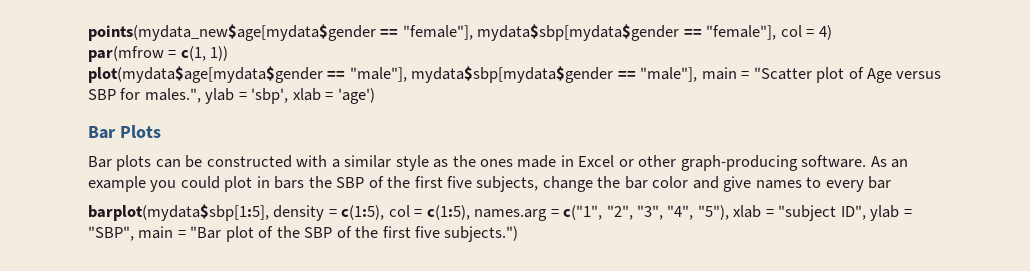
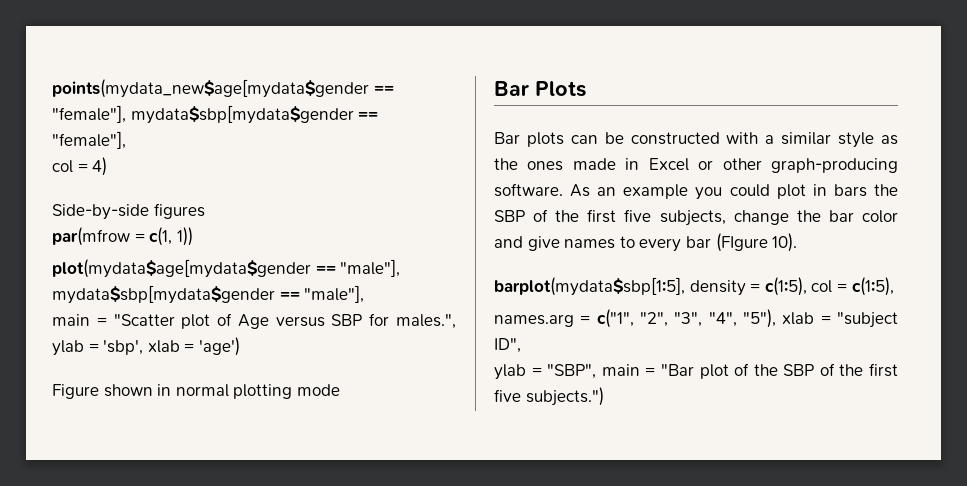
(777, 32) none -> (126, 140) //
(832, 32) none -> [52,203,205,220] // Side-by-side figures
(698, 74) none -> (365, 294) //
(375, 96) none -> [52,384,340,399] // Figure shown in normal plotting mode
(892, 182) none -> [715,233,798,252] (FIgure 10).
(470, 212) none -> (894, 286) //
(866, 212) none -> (521, 345) //

